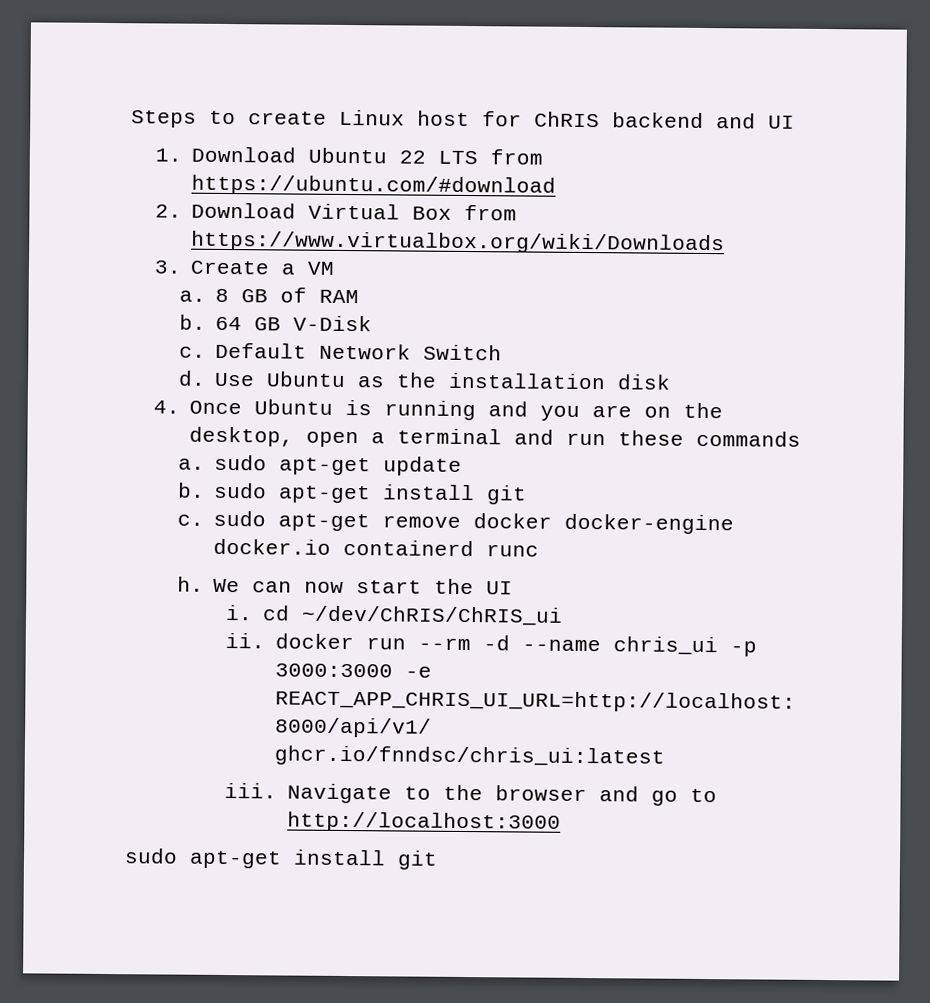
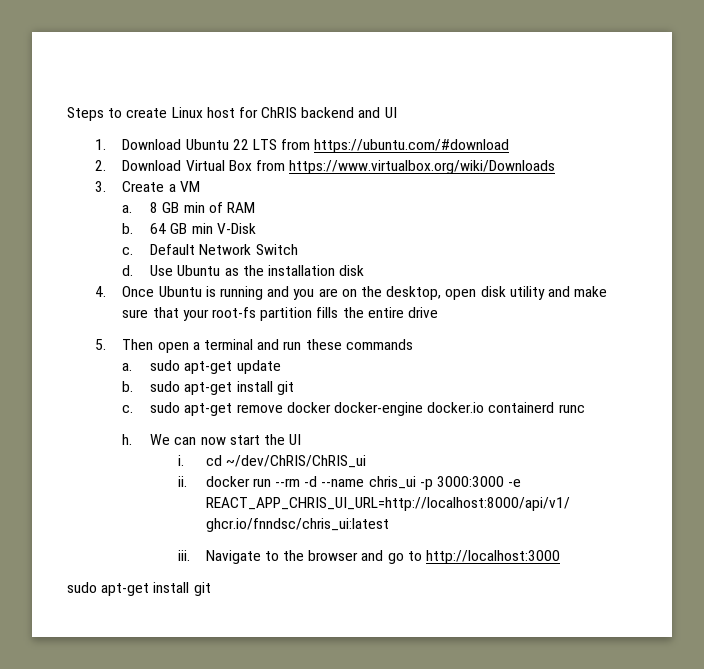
(269, 296) none -> [183,202,205,213] min
(282, 324) none -> [191,223,213,234] min
(360, 439) none -> [480,286,608,300] [122,307,438,321] [94,339,189,353] disk utility and make sure that your root-fs partition fills the entire drive // 5. Then open

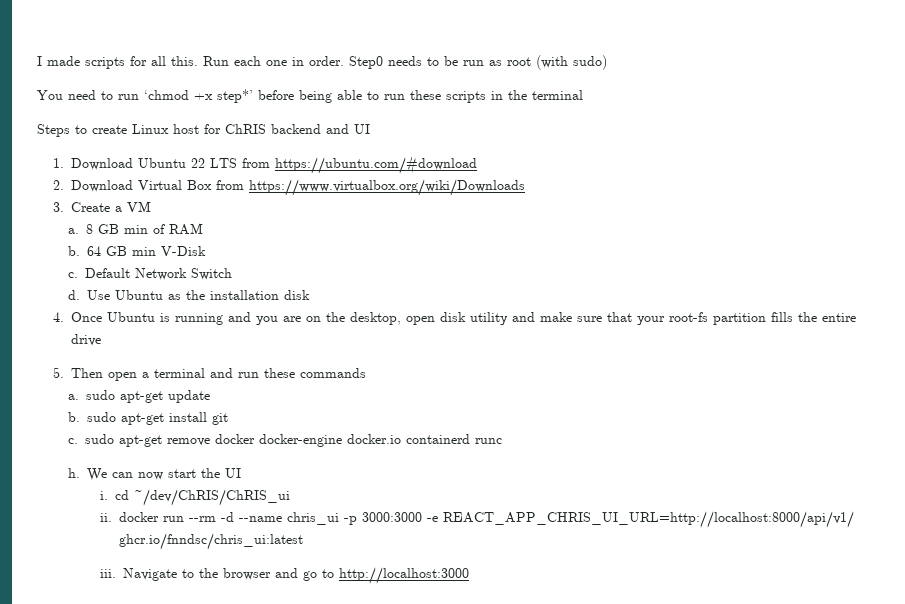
(67, 114) none -> [37,55,607,70] [37,89,583,103] I made scripts for all this. Run each one in order. Step0 needs to be run as root (with sudo) // You need to run ‘chmod +x step*’ before being able to run these scripts in the terminal //
[67,582,211,596] // sudo apt-get install git -> (469, 575) none

